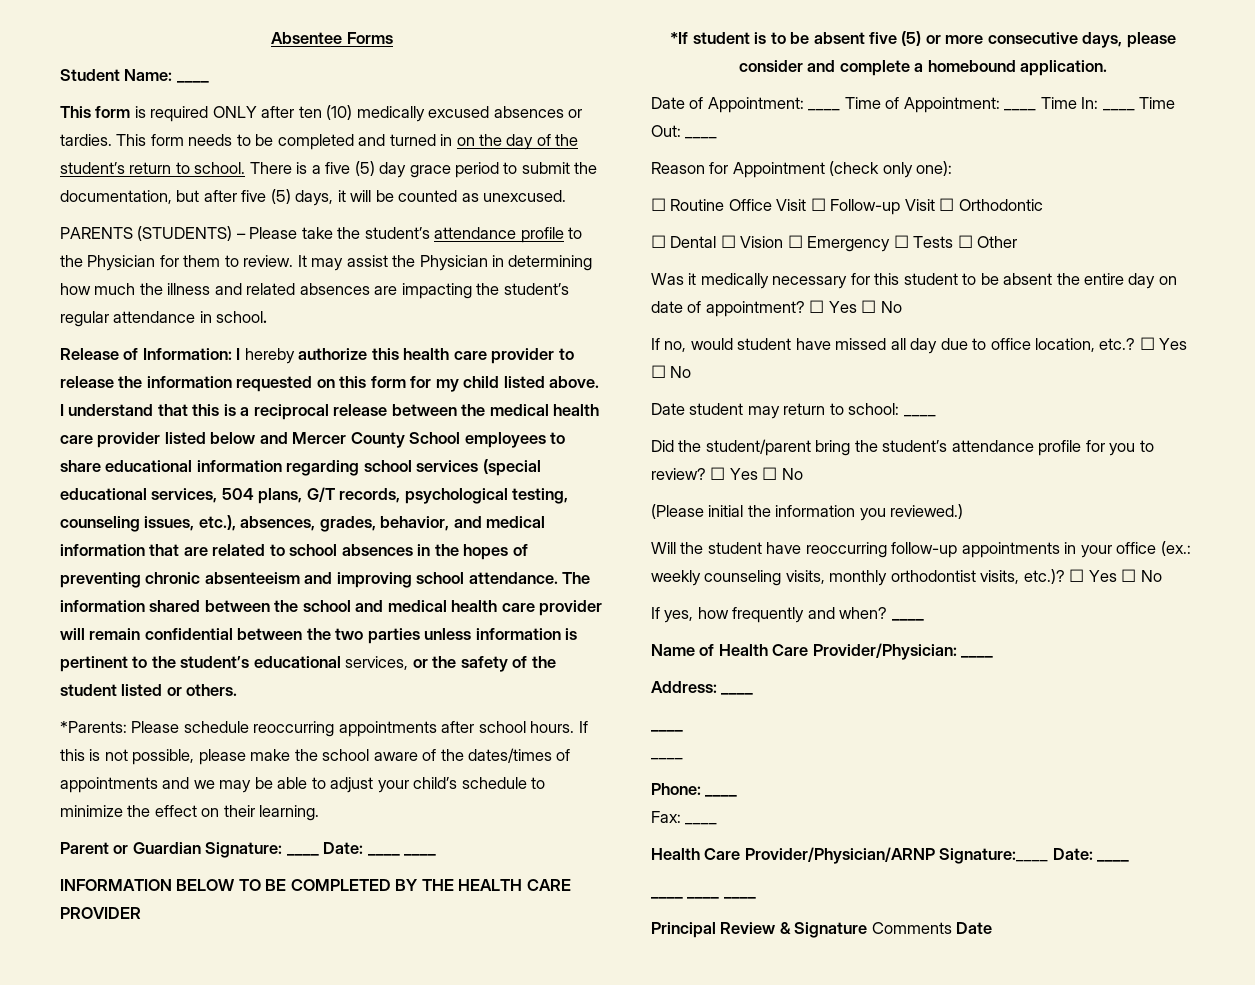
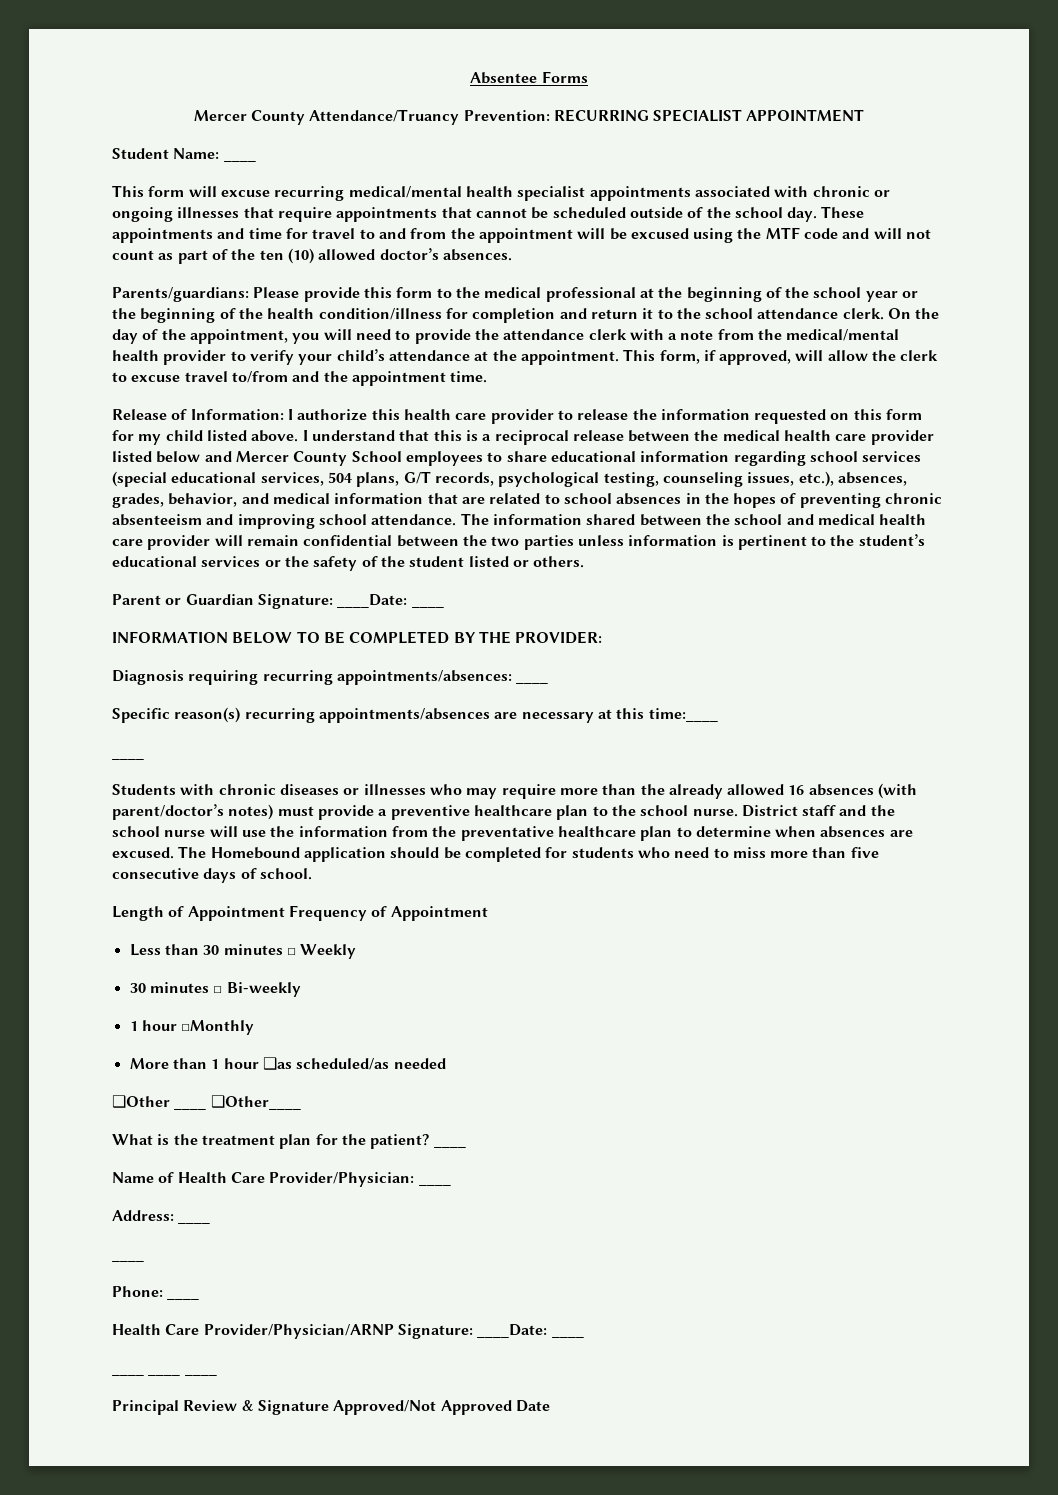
(393, 38) none -> [193,109,865,125] // Mercer County Attendance/Truancy Prevention: RECURRING SPECIALIST APPOINTMENT
[134,105,583,122] [60,134,579,150] [60,161,598,178] [60,189,567,206] [60,226,583,243] [60,255,593,271] [60,283,569,299] [60,311,268,327] is required ONLY after ten (10) medically excused absences or tardies. This form needs to be completed and turned in on the day of the student’s return to school. There is a five (5) day grace period to submit the documentation, but after five (5) days, it will be counted as unexcused. // PARENTS (STUDENTS) – Please take the student’s attendance profile to the Physician for them to review. It may assist the Physician in determining how much the illness and related absences are impacting the student’s regular attendance in school. -> [188,186,890,201] [112,206,865,222] [112,227,932,243] [112,248,512,264] [112,287,919,302] [112,308,940,323] [112,329,900,344] [112,349,939,365] [112,371,488,386] will excuse recurring medical/mental health specialist appointments associated with chronic or ongoing illnesses that require appointments that cannot be scheduled outside of the school day. These appointments and time for travel to and from the appointment will be excused using the MTF code and will not count as part of the ten (10) allowed doctor’s absences. // Parents/guardians: Please provide this form to the medical professional at the beginning of the school year or the beginning of the health condition/illness for completion and return it to the school attendance clerk. On the day of the appointment, you will need to provide the attendance clerk with a note from the medical/mental health provider to verify your child’s attendance at the appointment. This form, if approved, will allow the clerk to excuse travel to/from and the appointment time.
[244,348,295,364] hereby -> (293, 414) none
[345,656,409,670] services, -> [201,556,261,567] services
[60,721,588,737] [60,748,571,765] [60,777,546,793] [60,805,320,821] // *Parents: Please schedule reoccurring appointments after school hours. If this is not possible, please make the school aware of the dates/times of appointments and we may be able to adjust your child’s schedule to minimize the effect on their learning. -> (585, 562) none
[286,854,319,856] [323,842,364,854] [367,854,400,856] ____ Date: ____ -> [337,594,408,608] ____Date:
[458,879,571,891] [60,907,141,919] [670,31,1176,48] [738,60,1108,76] [651,97,841,113] [844,97,1037,113] [1040,97,1099,109] [1102,109,1135,111] [1139,97,1176,109] [651,125,681,137] [685,137,718,139] [651,161,953,178] [651,198,1043,215] [651,235,1018,252] [651,273,1177,289] [651,300,902,317] [651,337,1188,354] [651,365,692,378] [651,403,900,419] [903,415,936,417] [651,439,1154,456] [651,467,803,480] [651,504,964,521] [651,541,1191,558] [651,569,1162,586] [651,607,888,623] HEALTH CARE PROVIDER // *If student is to be absent five (5) or more consecutive days, please consider and complete a homebound application. // Date of Appointment: ____ Time of Appointment: ____ Time In: ____ Time Out: ____ // Reason for Appointment (check only one): // ☐ Routine Office Visit ☐ Follow-up Visit ☐ Orthodontic // ☐ Dental ☐ Vision ☐ Emergency ☐ Tests ☐ Other // Was it medically necessary for this student to be absent the entire day on date of appointment? ☐ Yes ☐ No // If no, would student have missed all day due to office location, etc.? ☐ Yes ☐ No // Date student may return to school: ____ // Did the student/parent bring the student’s attendance profile for you to review? ☐ Yes ☐ No // (Please initial the information you reviewed.) // Will the student have reoccurring follow-up appointments in your office (ex.: weekly counseling visits, monthly orthodontist visits, etc.)? ☐ Yes ☐ No // If yes, how frequently and when? -> [515,631,603,644] [112,670,549,685] [112,707,718,723] [112,757,144,760] [112,783,918,799] [112,804,895,820] [112,826,913,841] [112,846,879,862] [112,868,312,883] [112,905,488,921] [129,944,357,959] [129,982,301,997] [129,1020,255,1035] [129,1057,446,1070] [112,1095,301,1110] [112,1134,430,1149] PROVIDER: // Diagnosis requiring recurring appointments/absences: ____ // Specific reason(s) recurring appointments/absences are necessary at this time:____ // ____ // Students with chronic diseases or illnesses who may require more than the already allowed 16 absences (with parent/doctor’s notes) must provide a preventive healthcare plan to the school nurse. District staff and the school nurse will use the information from the preventative healthcare plan to determine when absences are excused. The Homebound application should be completed for students who need to miss more than five consecutive days of school. // Length of Appointment Frequency of Appointment // Less than 30 minutes □ Weekly // 30 minutes □ Bi-weekly // 1 hour □Monthly // More than 1 hour ❑as scheduled/as needed // ❑Other ____ ❑Other____ // What is the treatment plan for the patient?
[651,758,683,760] // ____ -> (144, 1260) none
[651,811,681,823] [685,823,718,825] // Fax: ____ -> (200, 1298) none
[939,848,1093,864] Signature:____ Date: -> [397,1324,548,1339] Signature: ____Date:
[871,922,952,934] Comments -> [333,1400,512,1415] Approved/Not Approved

